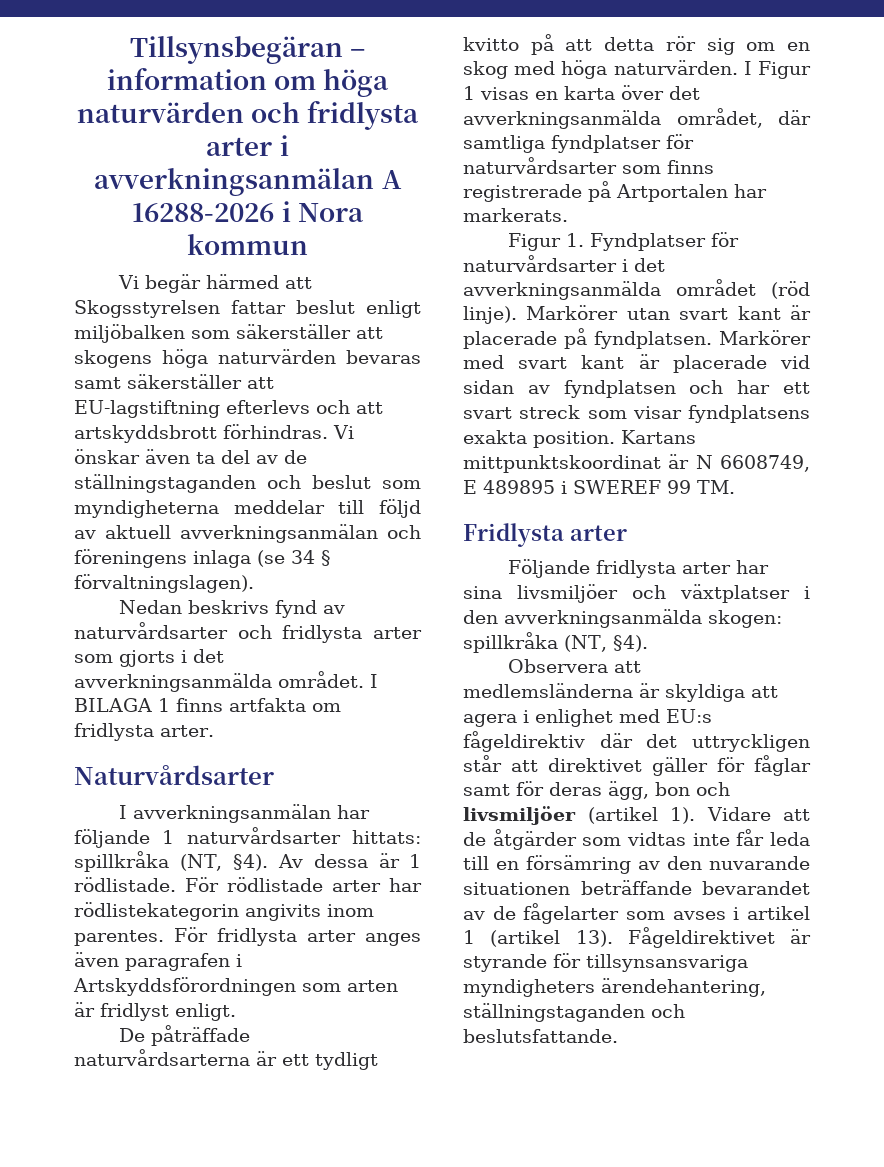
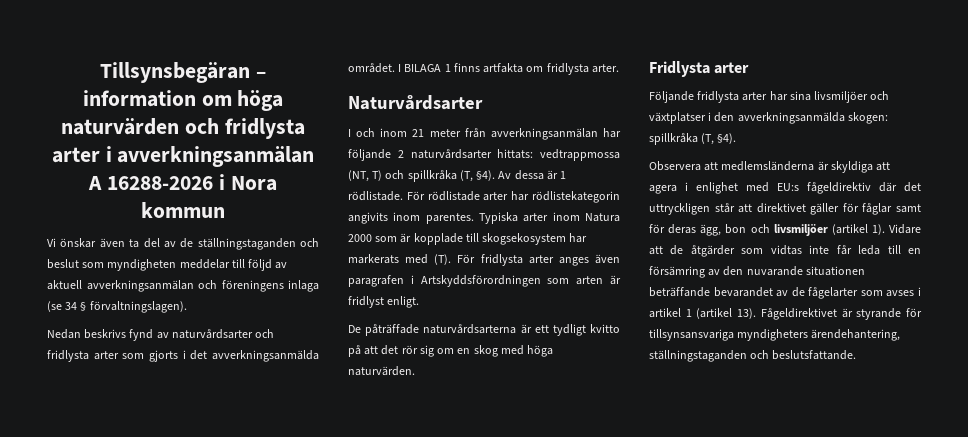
[144,274,312,293] [74,300,421,318] [74,324,383,343] [74,349,421,368] [74,374,274,389] [74,400,383,418] [74,424,354,443] begär härmed att Skogsstyrelsen fattar beslut enligt miljöbalken som säkerställer att skogens höga naturvärden bevaras samt säkerställer att EU-lagstiftning efterlevs och att artskyddsbrott förhindras. Vi -> (56, 242) none
[74,500,219,518] myndigheterna -> [107,259,177,271] myndigheten
(127, 812) none -> [356,128,486,138] och inom 21 meter från
[162,830,175,844] 1 -> [397,150,404,158] 2
[74,851,223,872] spillkråka (NT, -> [540,149,620,161] [348,170,473,182] vedtrappmossa (NT, T) och spillkråka (T,
(164, 938) none -> [479,212,620,224] [348,233,588,245] [348,254,452,265] Typiska arter inom Natura 2000 som är kopplade till skogsekosystem har markerats med (T).
[604,37,655,51] detta -> [381,345,399,355] det
[743,61,811,79] [463,85,700,100] [463,108,811,129] [463,134,694,153] [463,157,714,174] [463,181,767,202] [463,208,568,222] [507,232,739,251] [463,255,665,272] [463,279,810,300] [463,305,811,324] [463,328,811,349] [463,354,810,373] [463,380,810,398] [463,405,810,423] [463,430,696,448] [463,454,810,473] [463,480,735,494] I Figur 1 visas en karta över det avverkningsanmälda området, där samtliga fyndplatser för naturvårdsarter som finns registrerade på Artportalen har markerats. // Figur 1. Fyndplatser för naturvårdsarter i det avverkningsanmälda området (röd linje). Markörer utan svart kant är placerade på fyndplatsen. Markörer med svart kant är placerade vid sidan av fyndplatsen och har ett svart streck som visar fyndplatsens exakta position. Kartans mittpunktskoordinat är N 6608749, E 489895 i SWEREF 99 TM. -> (415, 371) none
[564,635,607,652] (NT, -> [701,133,715,145] (T,

